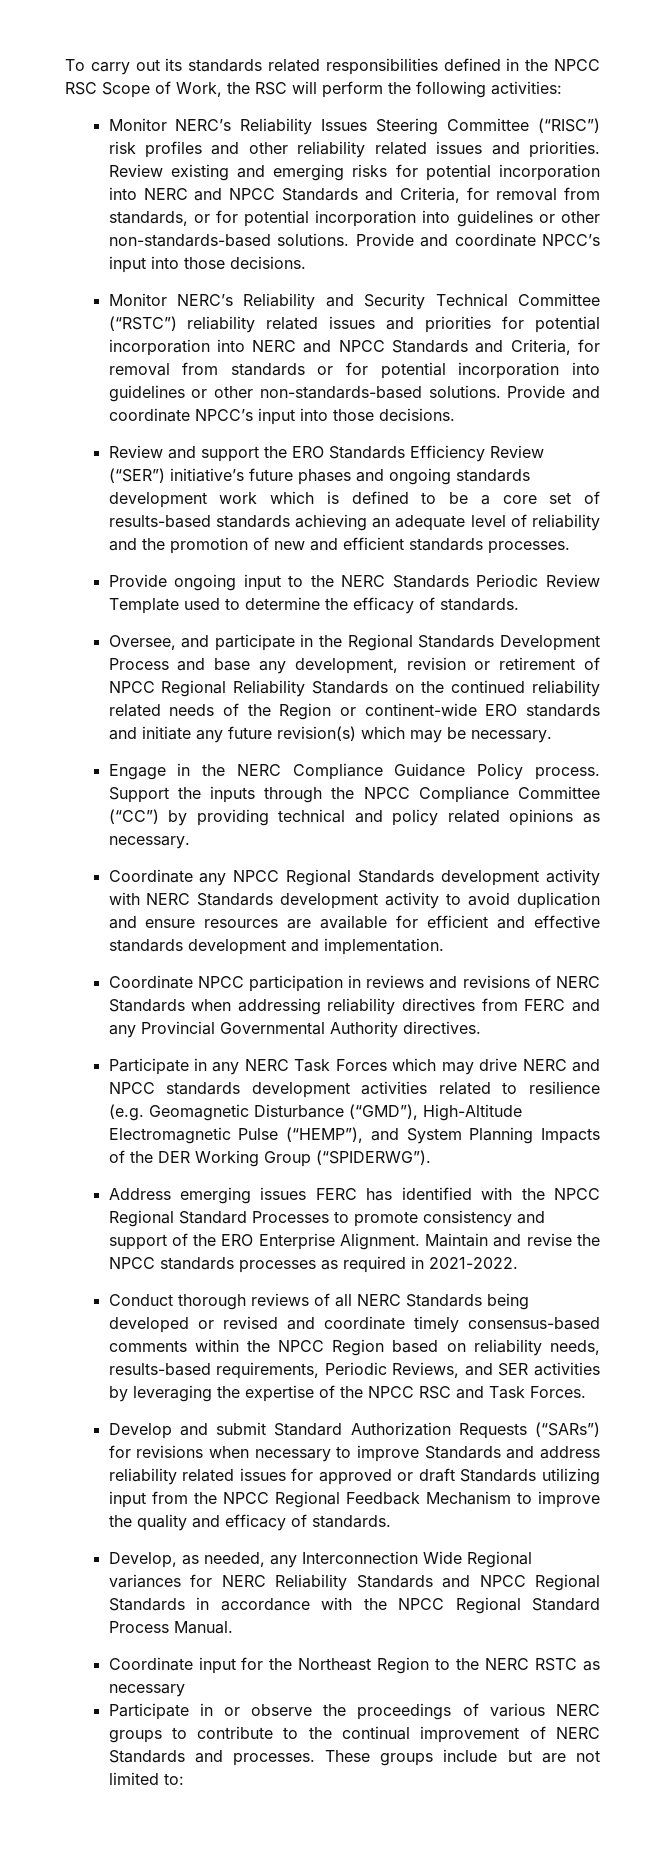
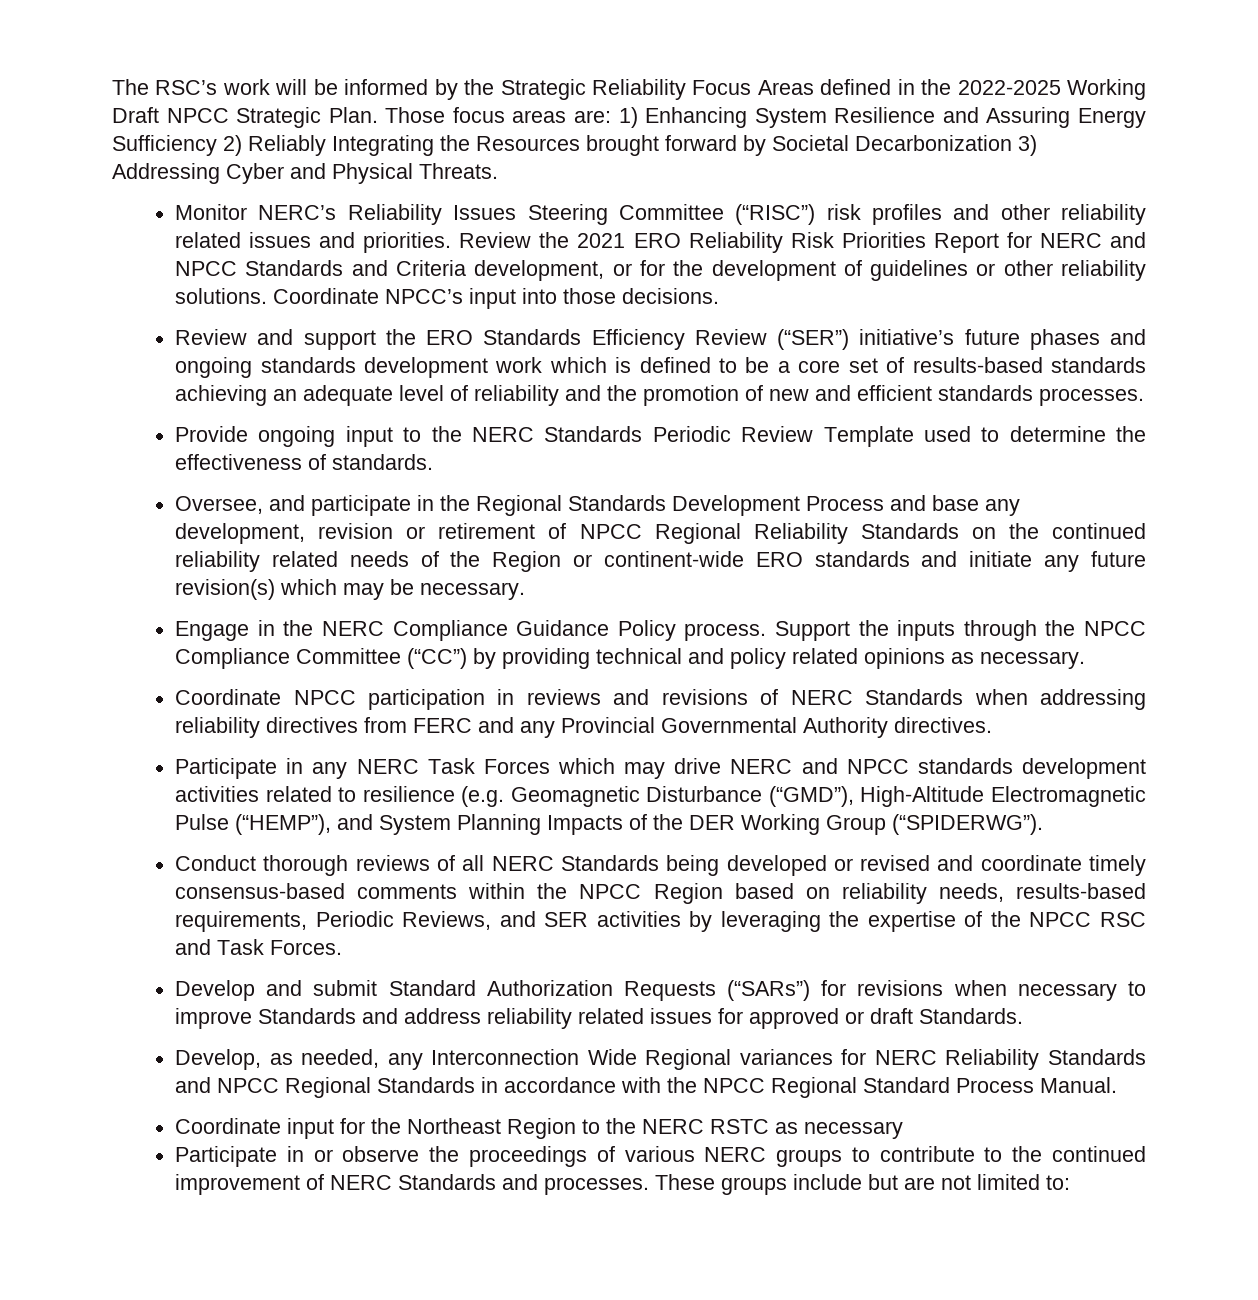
[65,58,600,75] [65,81,562,98] To carry out its standards related responsibilities defined in the NPCC RSC Scope of Work, the RSC will perform the following activities: -> [112,79,1146,100] [112,107,1146,128] [112,135,1037,156] [112,163,498,184] The RSC’s work will be informed by the Strategic Reliability Focus Areas defined in the 2022-2025 Working Draft NPCC Strategic Plan. Those focus areas are: 1) Enhancing System Resilience and Assuring Energy Sufficiency 2) Reliably Integrating the Resources brought forward by Societal Decarbonization 3) Addressing Cyber and Physical Threats.
[170,164,600,181] [108,187,600,203] [108,210,600,227] [108,233,601,247] [108,256,306,273] [108,293,601,310] [108,316,600,333] [108,339,601,356] [108,362,600,379] [108,385,600,402] [108,408,190,422] existing and emerging risks for potential incorporation into NERC and NPCC Standards and Criteria, for removal from standards, or for potential incorporation into guidelines or other non-standards-based solutions. Provide and coordinate NPCC’s input into those decisions. // Monitor NERC’s Reliability and Security Technical Committee (“RSTC”) reliability related issues and priorities for potential incorporation into NERC and NPCC Standards and Criteria, for removal from standards or for potential incorporation into guidelines or other non-standards-based solutions. Provide and coordinate -> [539,232,1146,253] [175,260,1146,281] [175,288,380,304] the 2021 ERO Reliability Risk Priorities Report for NERC and NPCC Standards and Criteria development, or for the development of guidelines or other reliability solutions. Coordinate
[352,597,414,614] efficacy -> [175,454,303,470] effectiveness
[108,869,601,886] [108,892,600,909] [108,915,600,929] [108,938,444,955] // Coordinate any NPCC Regional Standards development activity with NERC Standards development activity to avoid duplication and ensure resources are available for efficient and effective standards development and implementation. -> (1086, 660) none
[108,1187,601,1204] [108,1210,545,1227] [108,1233,600,1250] [108,1256,518,1273] // Address emerging issues FERC has identified with the NPCC Regional Standard Processes to promote consistency and support of the ERO Enterprise Alignment. Maintain and revise the NPCC standards processes as required in 2021-2022. -> (1044, 824) none
[460,1468,600,1485] [108,1491,600,1508] [108,1514,391,1531] Standards utilizing input from the NPCC Regional Feedback Mechanism to improve the quality and efficacy of standards. -> [919,1008,1024,1024] Standards.
[342,1726,411,1740] continual -> [1052,1146,1147,1162] continued

